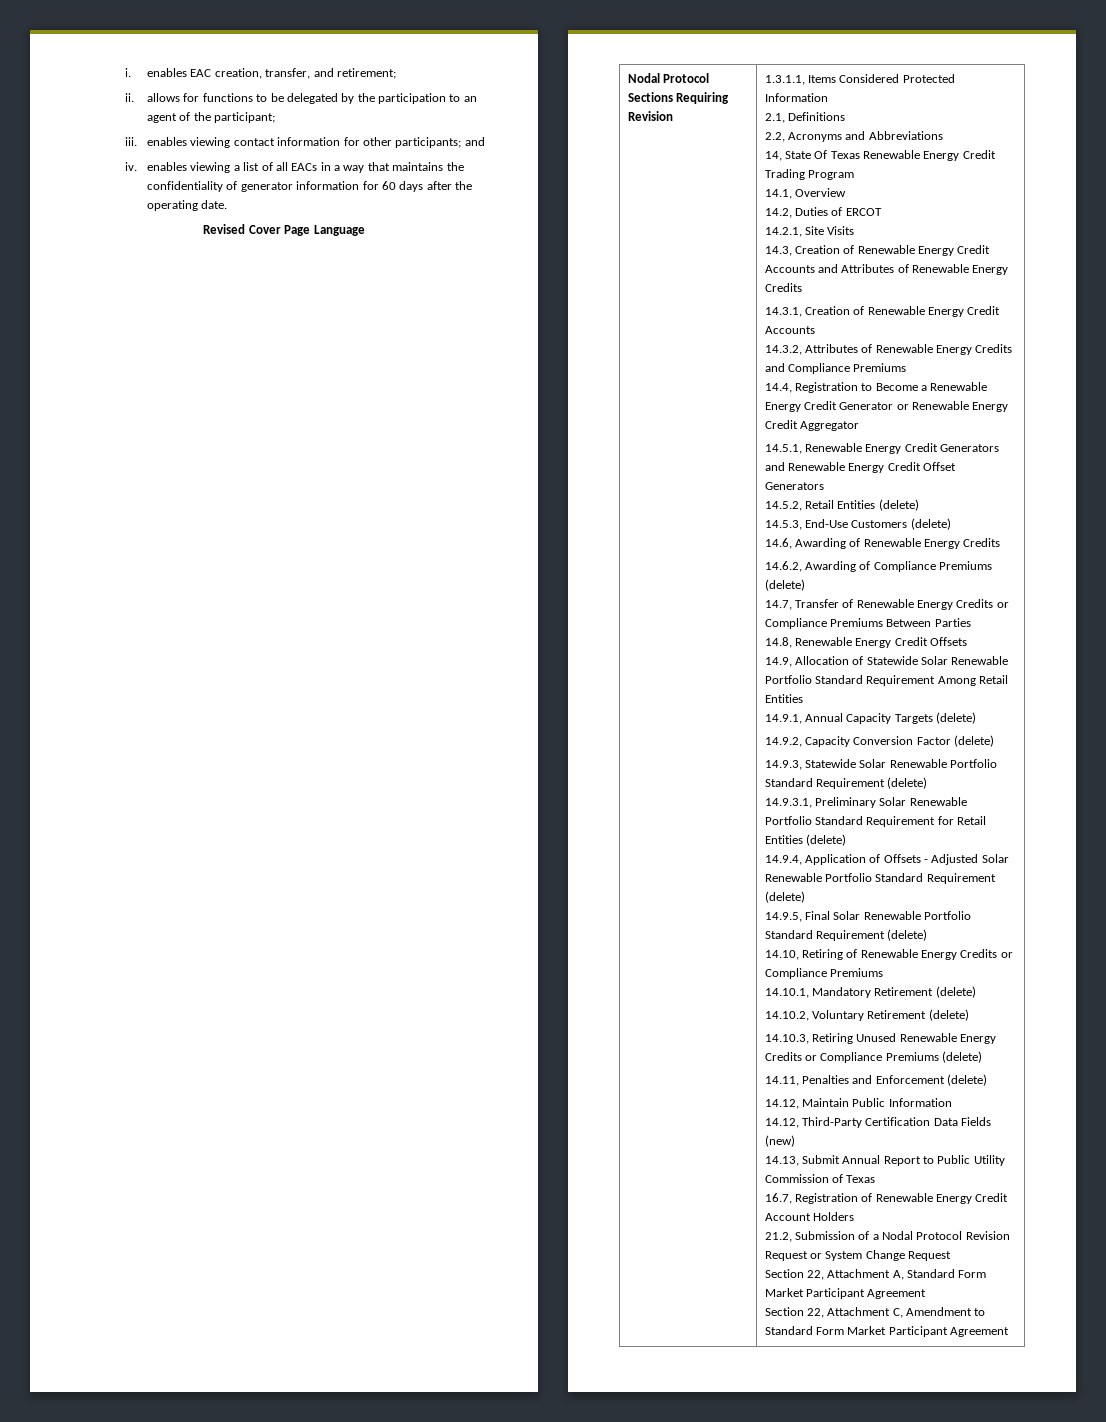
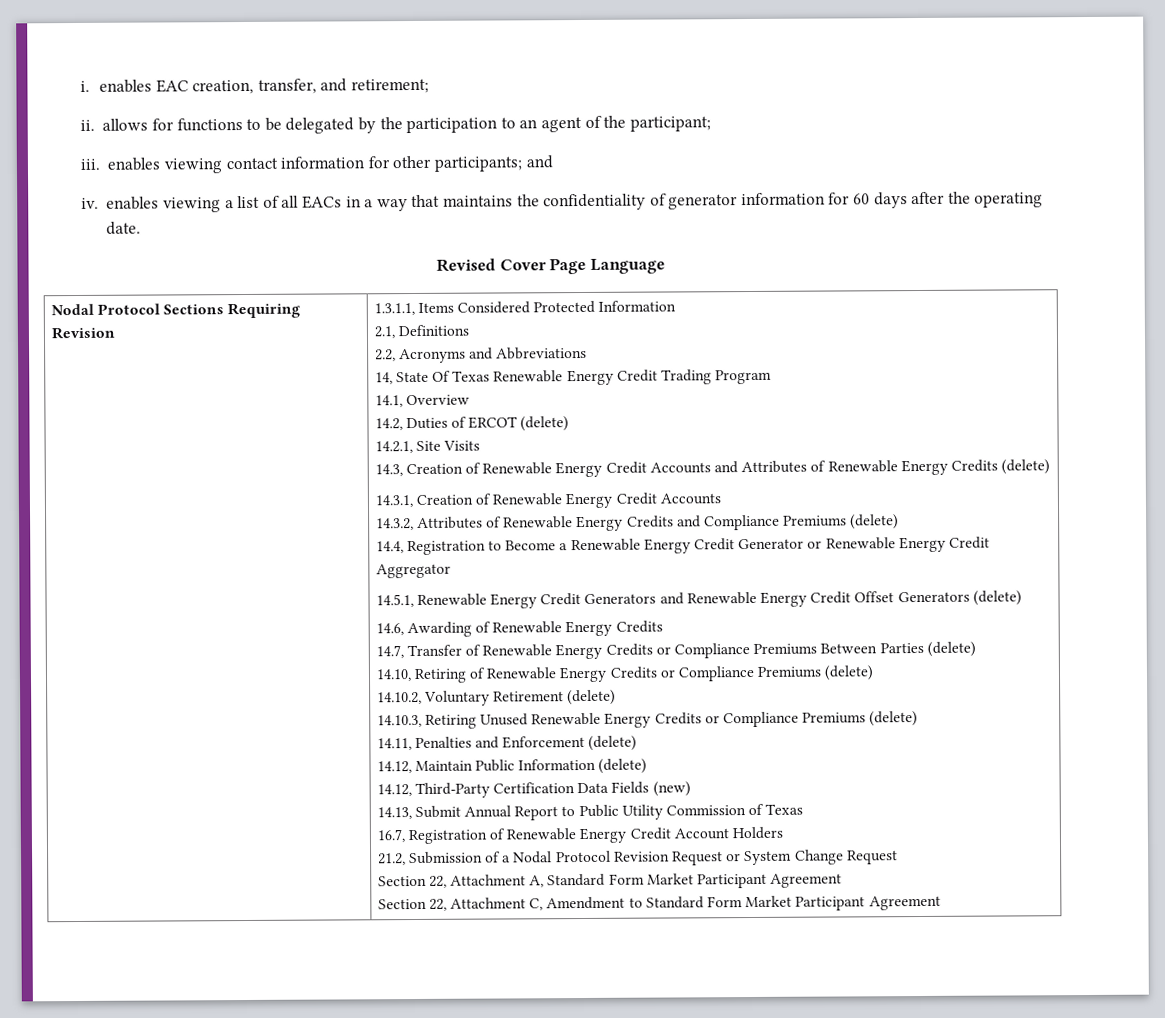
(882, 212) none -> [520,416,570,432] (delete)
(802, 287) none -> [1001,459,1051,475] (delete)
(907, 367) none -> [850,514,900,530] (delete)
[764,499,919,511] [764,519,908,530] // 14.5.2, Retail Entities (delete) // 14.5.3, End-Use Customers -> (970, 597) none
[764,561,993,572] [764,579,805,591] // 14.6.2, Awarding of Compliance Premiums (delete) -> (663, 626) none
[764,637,968,648] [764,656,1009,667] [764,675,1009,686] [764,694,803,703] [764,712,977,724] [764,735,995,747] [764,759,998,770] [764,777,928,789] [764,797,967,808] [764,816,987,827] [764,834,846,846] [764,854,1009,865] [764,873,996,884] [764,891,805,903] [764,911,972,922] [764,930,885,941] // 14.8, Renewable Energy Credit Offsets // 14.9, Allocation of Statewide Solar Renewable Portfolio Standard Requirement Among Retail Entities // 14.9.1, Annual Capacity Targets (delete) // 14.9.2, Capacity Conversion Factor (delete) // 14.9.3, Statewide Solar Renewable Portfolio Standard Requirement (delete) // 14.9.3.1, Preliminary Solar Renewable Portfolio Standard Requirement for Retail Entities (delete) // 14.9.4, Application of Offsets - Adjusted Solar Renewable Portfolio Standard Requirement (delete) // 14.9.5, Final Solar Renewable Portfolio Standard Requirement -> (924, 648) none
[764,987,934,998] // 14.10.1, Mandatory Retirement -> (823, 672) none
(952, 1102) none -> [598,758,648,774] (delete)

